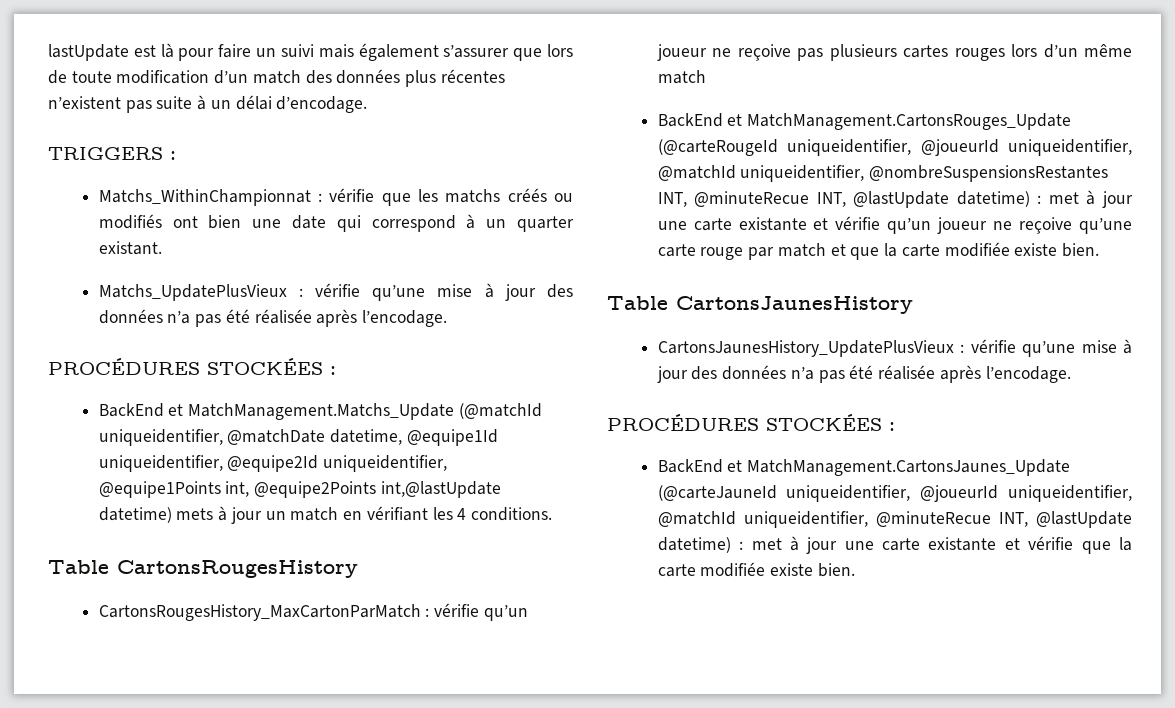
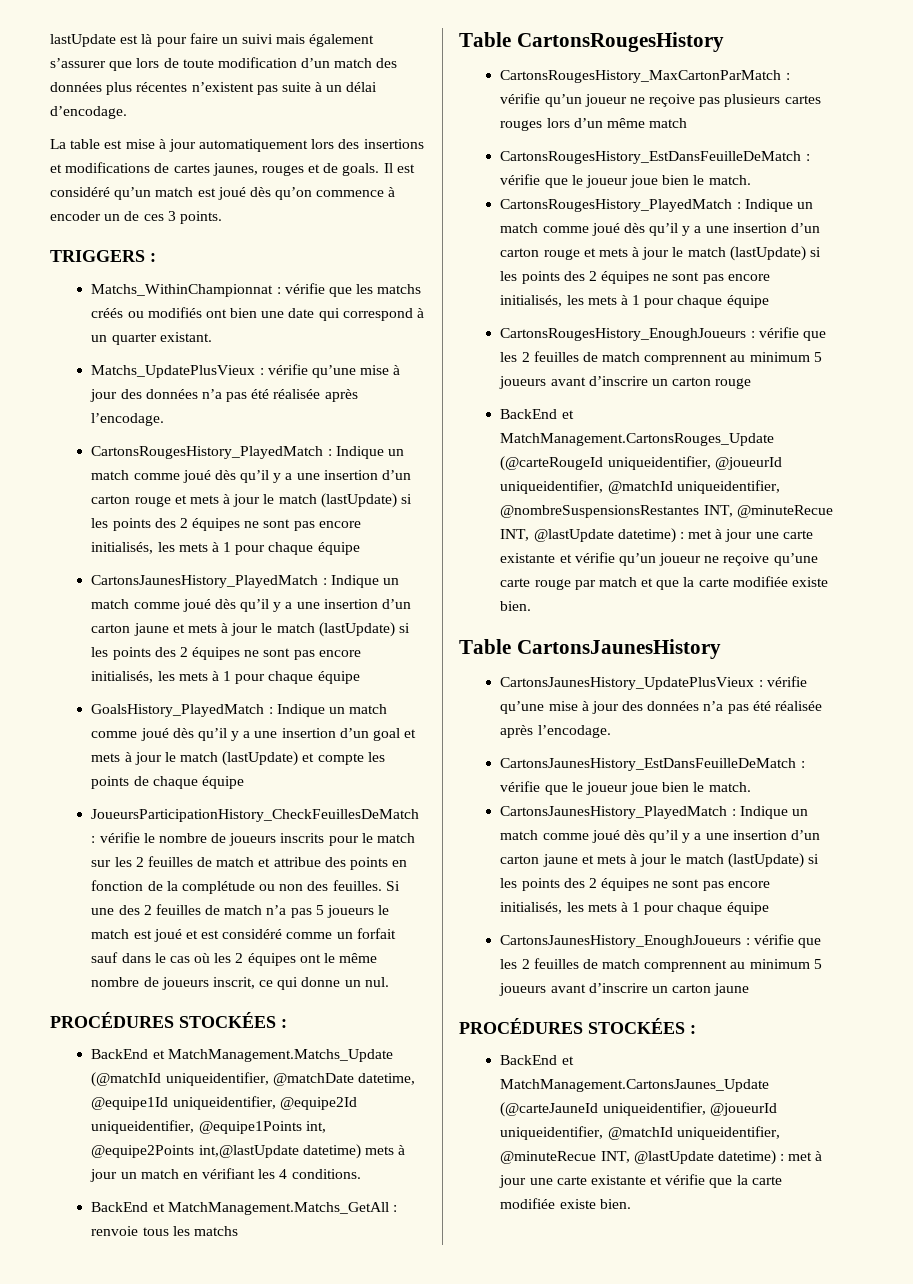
(368, 104) none -> [50,139,424,152] [50,162,415,176] [50,187,396,200] [50,211,222,224] // La table est mise à jour automatiquement lors des insertions et modifications de cartes jaunes, rouges et de goals. Il est considéré qu’un match est joué dès qu’on commence à encoder un de ces 3 points.
(448, 318) none -> [91,446,404,459] [91,470,411,483] [91,493,412,508] [91,518,361,531] [91,542,360,555] [91,575,399,588] [91,599,411,612] [91,622,410,637] [91,647,361,660] [91,671,360,684] [91,704,388,717] [91,728,417,741] [91,751,385,766] [91,776,244,789] [91,809,420,822] [91,832,415,846] [91,856,408,870] [91,880,400,894] [91,904,390,918] [91,928,396,942] [91,952,378,966] [91,977,389,990] // CartonsRougesHistory_PlayedMatch : Indique un match comme joué dès qu’il y a une insertion d’un carton rouge et mets à jour le match (lastUpdate) si les points des 2 équipes ne sont pas encore initialisés, les mets à 1 pour chaque équipe // CartonsJaunesHistory_PlayedMatch : Indique un match comme joué dès qu’il y a une insertion d’un carton jaune et mets à jour le match (lastUpdate) si les points des 2 équipes ne sont pas encore initialisés, les mets à 1 pour chaque équipe // GoalsHistory_PlayedMatch : Indique un match comme joué dès qu’il y a une insertion d’un goal et mets à jour le match (lastUpdate) et compte les points de chaque équipe // JoueursParticipationHistory_CheckFeuillesDeMatch : vérifie le nombre de joueurs inscrits pour le match sur les 2 feuilles de match et attribue des points en fonction de la complétude ou non des feuilles. Si une des 2 feuilles de match n’a pas 5 joueurs le match est joué et est considéré comme un forfait sauf dans le cas où les 2 équipes ont le même nombre de joueurs inscrit, ce qui donne un nul.
(552, 514) none -> [91,1202,397,1215] [91,1226,238,1236] // BackEnd et MatchManagement.Matchs_GetAll : renvoie tous les matchs
(706, 77) none -> [500,151,810,164] [500,174,751,188] [500,199,813,212] [500,223,820,236] [500,246,821,261] [500,271,770,284] [500,295,769,308] [500,327,826,341] [500,351,822,365] [499,376,752,389] // CartonsRougesHistory_EstDansFeuilleDeMatch : vérifie que le joueur joue bien le match. // CartonsRougesHistory_PlayedMatch : Indique un match comme joué dès qu’il y a une insertion d’un carton rouge et mets à jour le match (lastUpdate) si les points des 2 équipes ne sont pas encore initialisés, les mets à 1 pour chaque équipe // CartonsRougesHistory_EnoughJoueurs : vérifie que les 2 feuilles de match comprennent au minimum 5 joueurs avant d’inscrire un carton rouge
(1071, 374) none -> [500,758,805,771] [500,781,751,795] [500,806,808,819] [500,830,820,843] [500,853,819,868] [500,878,770,891] [500,902,769,915] [500,934,821,948] [500,958,822,972] [499,983,750,996] // CartonsJaunesHistory_EstDansFeuilleDeMatch : vérifie que le joueur joue bien le match. // CartonsJaunesHistory_PlayedMatch : Indique un match comme joué dès qu’il y a une insertion d’un carton jaune et mets à jour le match (lastUpdate) si les points des 2 équipes ne sont pas encore initialisés, les mets à 1 pour chaque équipe // CartonsJaunesHistory_EnoughJoueurs : vérifie que les 2 feuilles de match comprennent au minimum 5 joueurs avant d’inscrire un carton jaune

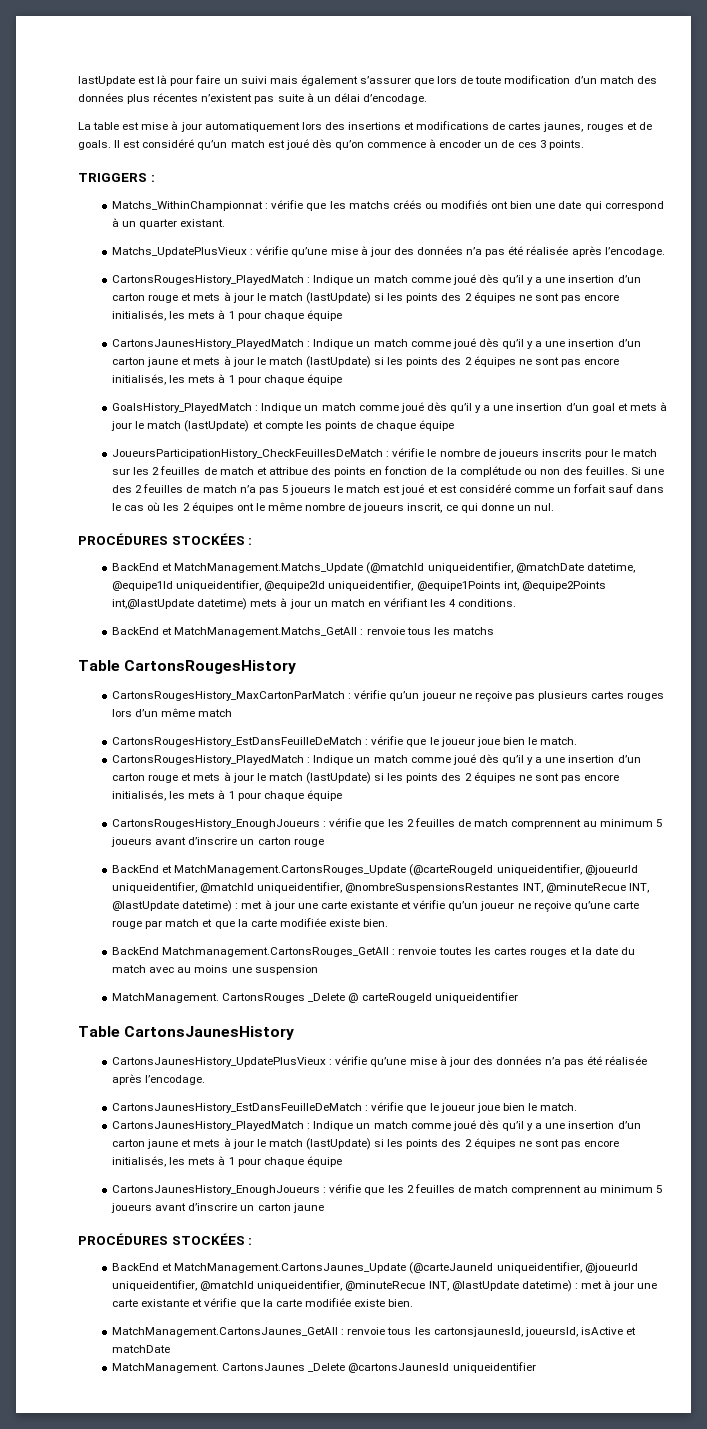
(532, 606) none -> [112,947,636,957] [112,965,318,975] [112,992,518,1003] // BackEnd Matchmanagement.CartonsRouges_GetAll : renvoie toutes les cartes rouges et la date du match avec au moins une suspension // MatchManagement. CartonsRouges _Delete @ carteRougeId uniqueidentifier
(631, 1204) none -> [112,1327,636,1337] [112,1345,171,1353] [112,1362,536,1373] // MatchManagement.CartonsJaunes_GetAll : renvoie tous les cartonsjaunesId, joueursId, isActive et matchDate // MatchManagement. CartonsJaunes _Delete @cartonsJaunesId uniqueidentifier

